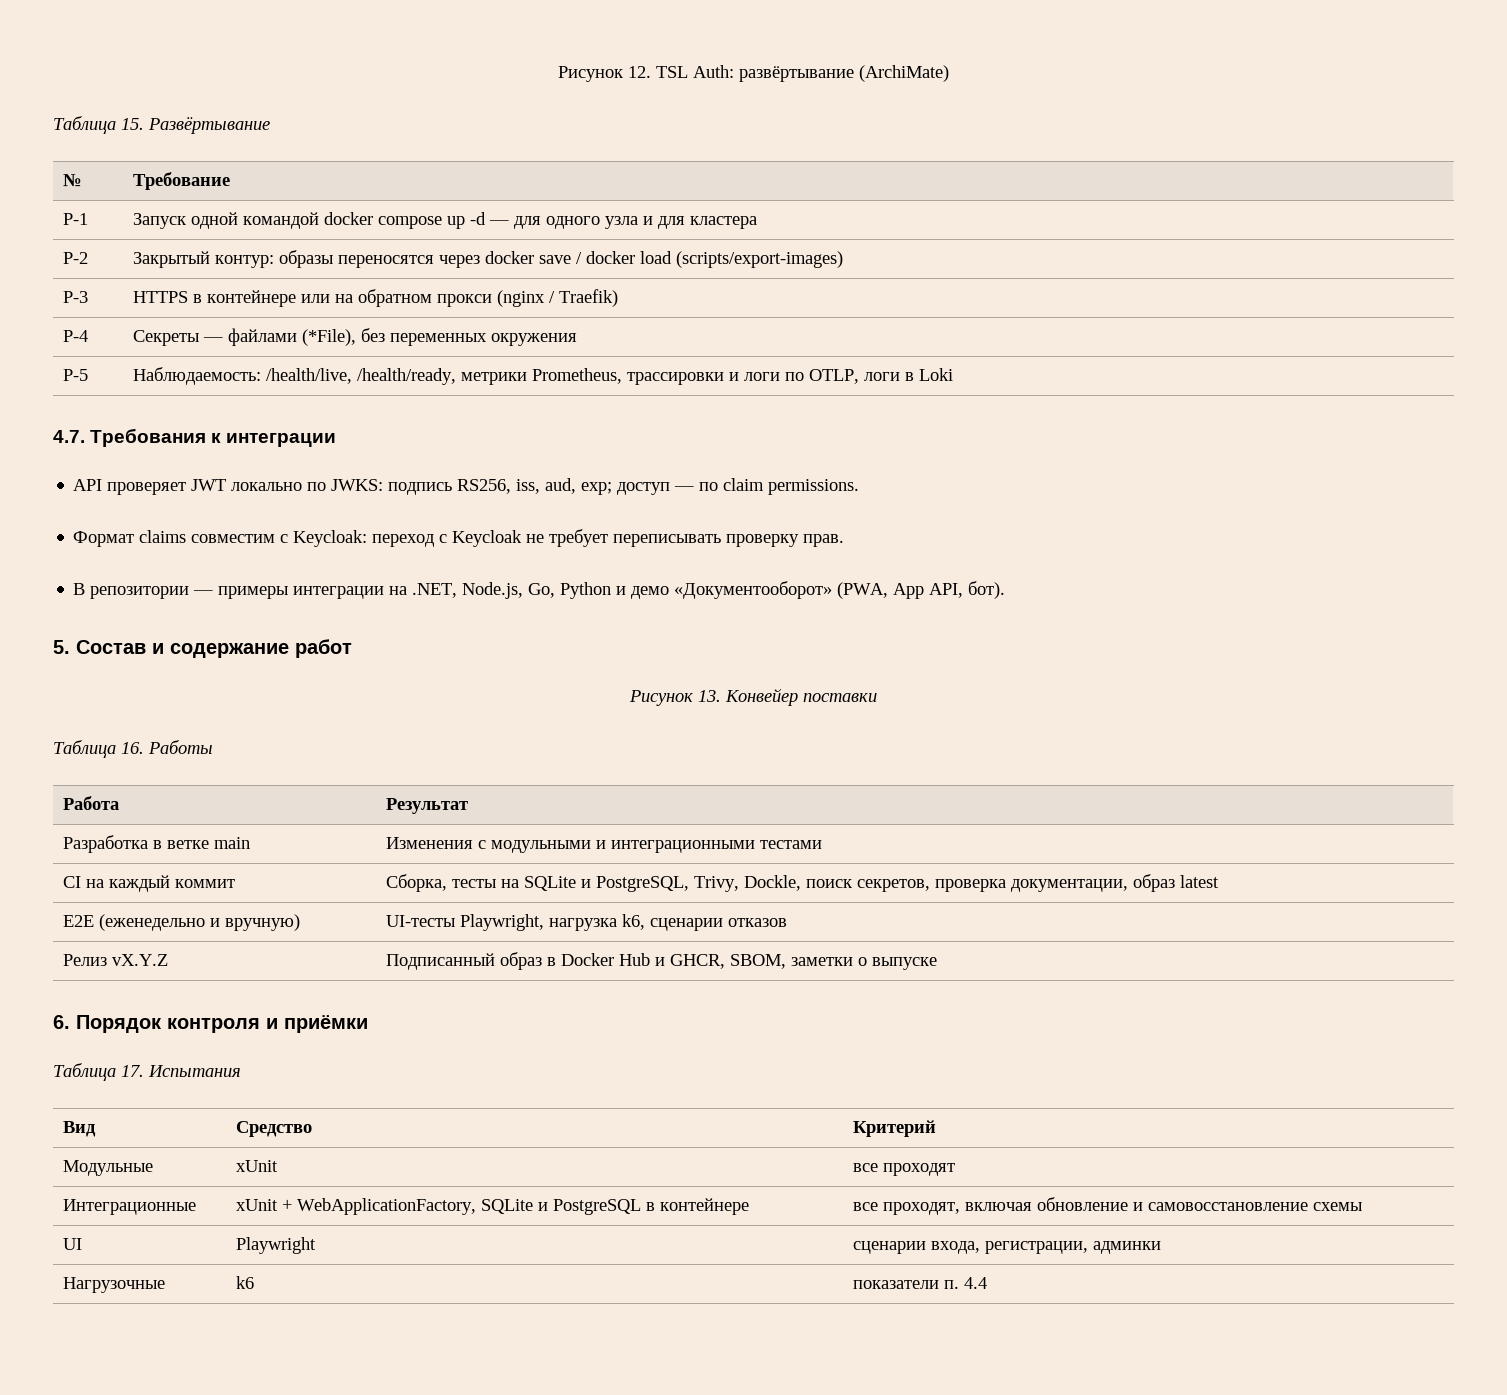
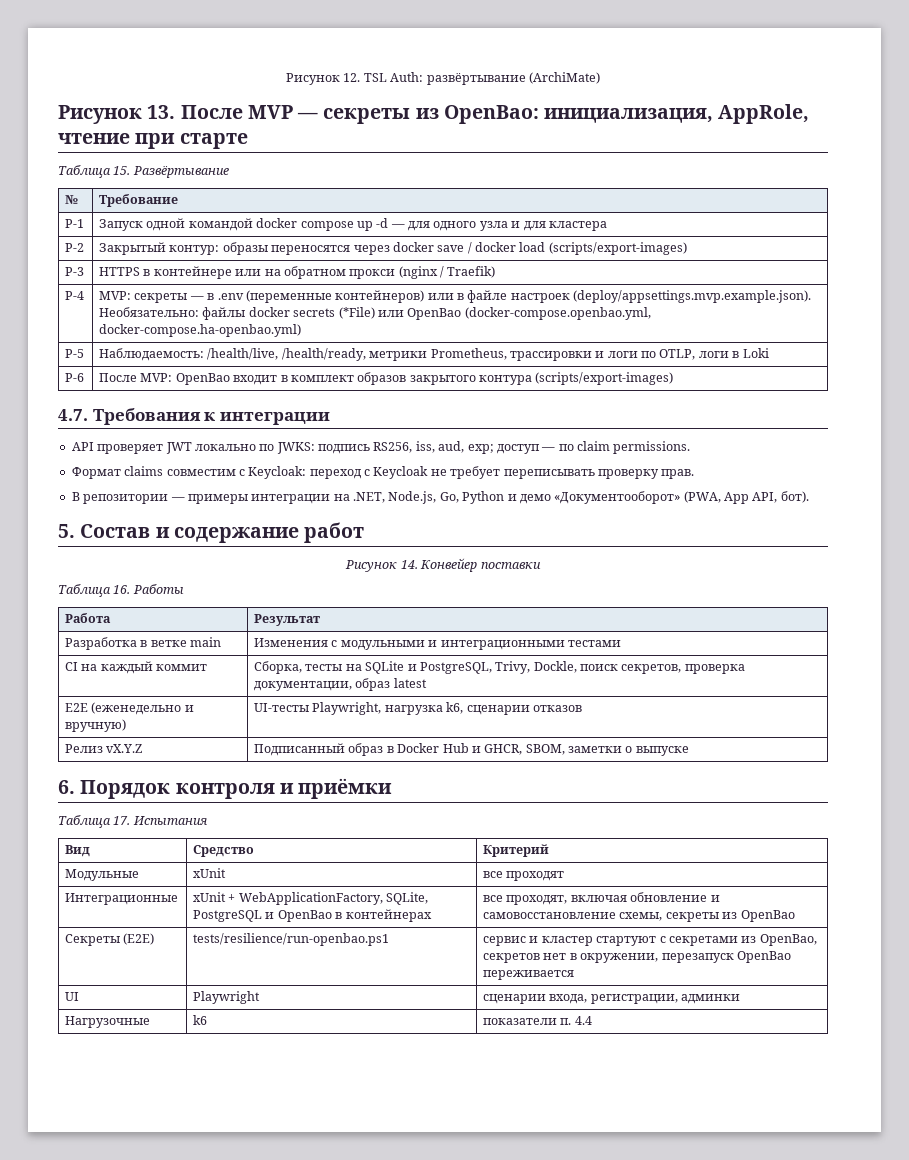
(949, 73) none -> [58,104,810,124] [58,133,248,149] // Рисунок 13. После MVP — секреты из OpenBao: инициализация, AppRole, чтение при старте
[132,328,577,346] Секреты — файлами (*File), без переменных окружения -> [99,290,812,303] [99,307,651,320] [99,324,302,337] MVP: секреты — в .env (переменные контейнеров) или в файле настроек (deploy/appsettings.mvp.example.json). Необязательно: файлы docker secrets (*File) или OpenBao (docker-compose.openbao.yml, docker-compose.ha-openbao.yml)
(953, 374) none -> [65,373,85,382] [99,372,674,385] // Р-6 | После MVP: OpenBao входит в комплект образов закрытого контура (scripts/export-images)
[698,690,721,702] 13. -> [400,560,418,569] 14.
[480,1198,749,1215] SQLite и PostgreSQL в контейнере -> [386,892,429,905] [193,909,432,922] SQLite, PostgreSQL и OpenBao в контейнерах
[1312,1202,1362,1211] схемы -> [619,910,795,922] [65,933,155,946] [193,933,390,946] [483,934,817,946] [483,951,791,963] [483,970,575,980] схемы, секреты из OpenBao // Секреты (E2E) | tests/resilience/run-openbao.ps1 | сервис и кластер стартуют с секретами из OpenBao, секретов нет в окружении, перезапуск OpenBao переживается

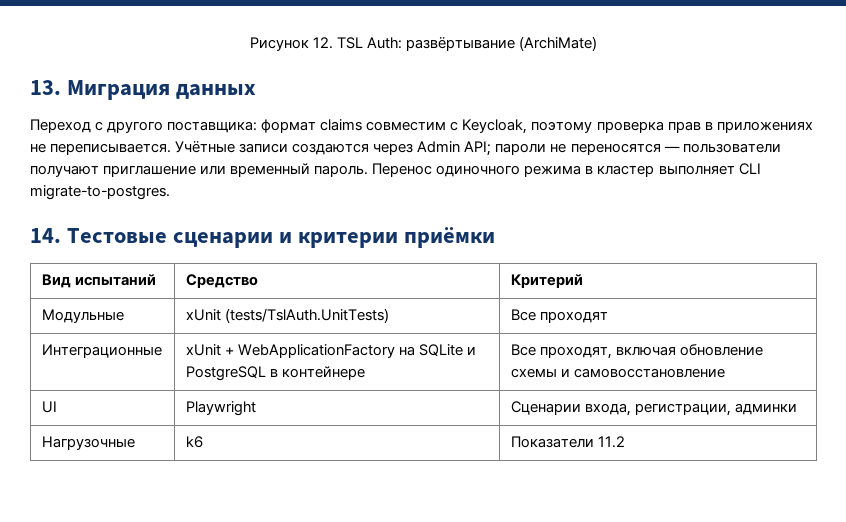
[58,104,810,124] [58,133,248,149] [58,165,229,178] [65,195,79,204] [99,194,179,207] [65,219,85,228] [99,218,607,231] [65,243,85,252] [99,242,687,255] [65,267,85,276] [99,266,496,279] [65,291,85,300] [99,290,812,303] [99,307,651,320] [99,324,302,337] [65,349,85,358] [99,348,769,361] [65,373,85,382] [99,372,674,385] [58,408,330,425] [71,441,691,454] [71,466,695,479] [71,491,809,504] [58,522,365,543] [345,558,541,572] [58,584,184,597] [65,613,112,623] [254,614,321,626] [65,637,222,650] [254,638,621,650] [65,661,208,674] [254,661,745,674] [254,678,427,691] [65,702,194,715] [65,719,127,732] [254,702,582,715] [65,744,143,753] [254,743,689,756] [58,778,393,799] [58,815,208,828] Рисунок 13. После MVP — секреты из OpenBao: инициализация, AppRole, чтение при старте // Таблица 15. Развёртывание // № | Требование // Р-1 | Запуск одной командой docker compose up -d — для одного узла и для кластера // Р-2 | Закрытый контур: образы переносятся через docker save / docker load (scripts/export-images) // Р-3 | HTTPS в контейнере или на обратном прокси (nginx / Traefik) // Р-4 | MVP: секреты — в .env (переменные контейнеров) или в файле настроек (deploy/appsettings.mvp.example.json). Необязательно: файлы docker secrets (*File) или OpenBao (docker-compose.openbao.yml, docker-compose.ha-openbao.yml) // Р-5 | Наблюдаемость: /health/live, /health/ready, метрики Prometheus, трассировки и логи по OTLP, логи в Loki // Р-6 | После MVP: OpenBao входит в комплект образов закрытого контура (scripts/export-images) // 4.7. Требования к интеграции // API проверяет JWT локально по JWKS: подпись RS256, iss, aud, exp; доступ — по claim permissions. // Формат claims совместим с Keycloak: переход с Keycloak не требует переписывать проверку прав. // В репозитории — примеры интеграции на .NET, Node.js, Go, Python и демо «Документооборот» (PWA, App API, бот). // 5. Состав и содержание работ // Рисунок 14. Конвейер поставки // Таблица 16. Работы // Работа | Результат // Разработка в ветке main | Изменения с модульными и интеграционными тестами // CI на каждый коммит | Сборка, тесты на SQLite и PostgreSQL, Trivy, Dockle, поиск секретов, проверка документации, образ latest // E2E (еженедельно и вручную) | UI-тесты Playwright, нагрузка k6, сценарии отказов // Релиз vX.Y.Z | Подписанный образ в Docker Hub и GHCR, SBOM, заметки о выпуске // 6. Порядок контроля и приёмки // Таблица 17. Испытания -> [30,80,257,100] [30,119,813,134] [30,141,781,156] [30,163,761,177] [30,185,170,200] [30,227,496,248] 13. Миграция данных // Переход с другого поставщика: формат claims совместим с Keycloak, поэтому проверка прав в приложениях не переписывается. Учётные записи создаются через Admin API; пароли не переносятся — пользователи получают приглашение или временный пароль. Перенос одиночного режима в кластер выполняет CLI migrate-to-postgres. // 14. Тестовые сценарии и критерии приёмки
(91, 851) none -> [74,274,156,286] испытаний
[483,871,504,878] | все -> [224,308,389,323] [510,309,536,321] (tests/TslAuth.UnitTests) | Все
[238,892,429,905] [193,909,432,922] [483,895,504,902] WebApplicationFactory, SQLite, PostgreSQL и OpenBao в контейнерах | все -> [237,344,476,358] [185,366,365,381] [510,344,536,356] WebApplicationFactory на SQLite и PostgreSQL в контейнере | Все
(708, 897) none -> [510,368,557,378] схемы
[619,910,795,922] [65,933,155,946] [193,933,390,946] [483,934,817,946] [483,951,791,963] [483,970,575,980] схемы, секреты из OpenBao // Секреты (E2E) | tests/resilience/run-openbao.ps1 | сервис и кластер стартуют с секретами из OpenBao, секретов нет в окружении, перезапуск OpenBao переживается -> (725, 373) none
[483,994,547,1004] сценарии -> [510,401,581,415] Сценарии
[483,1016,592,1025] показатели п. 4.4 -> [510,436,625,448] Показатели 11.2

